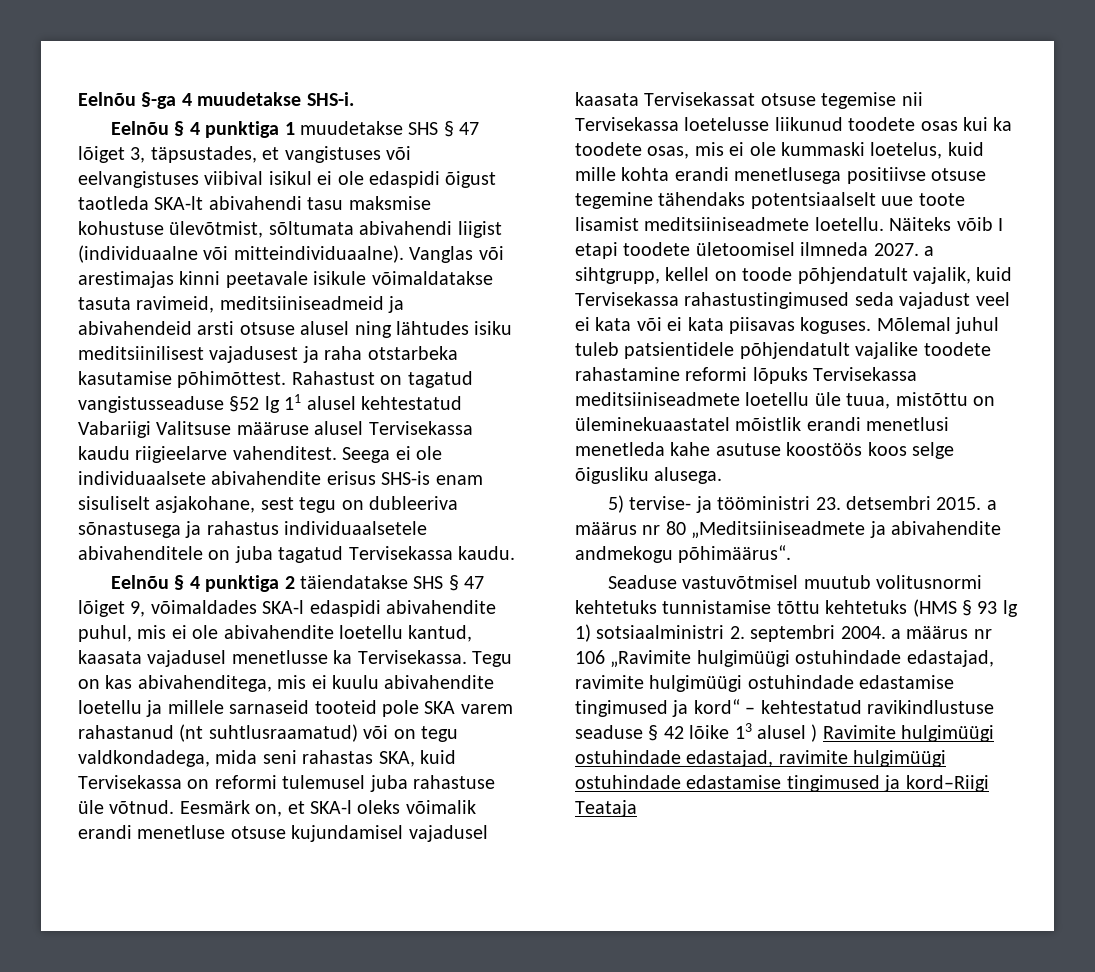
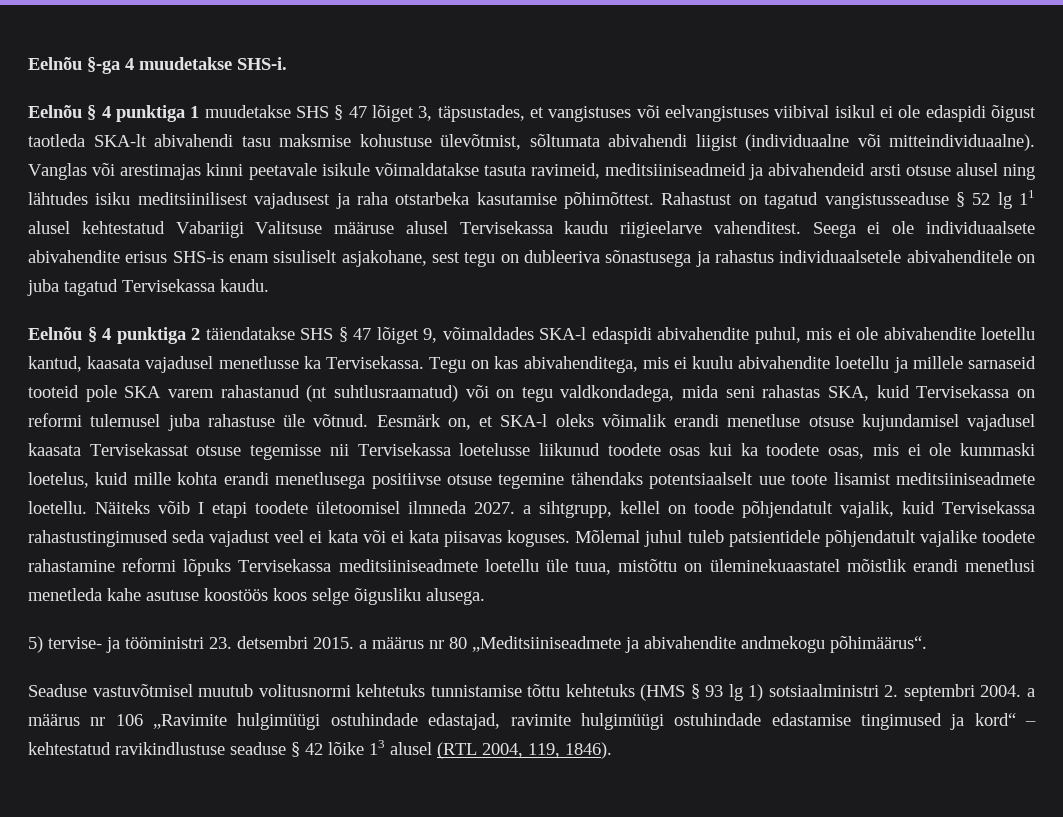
[229,396,260,412] §52 -> [955,192,991,207] § 52
[821,92,897,109] tegemise -> [250,444,322,460] tegemisse
[811,724,995,742] [575,750,947,767] [575,775,989,792] [575,800,637,817] ) Ravimite hulgimüügi ostuhindade edastajad, ravimite hulgimüügi ostuhindade edastamise tingimused ja kord–Riigi Teataja -> [437,742,612,759] (RTL 2004, 119, 1846).

